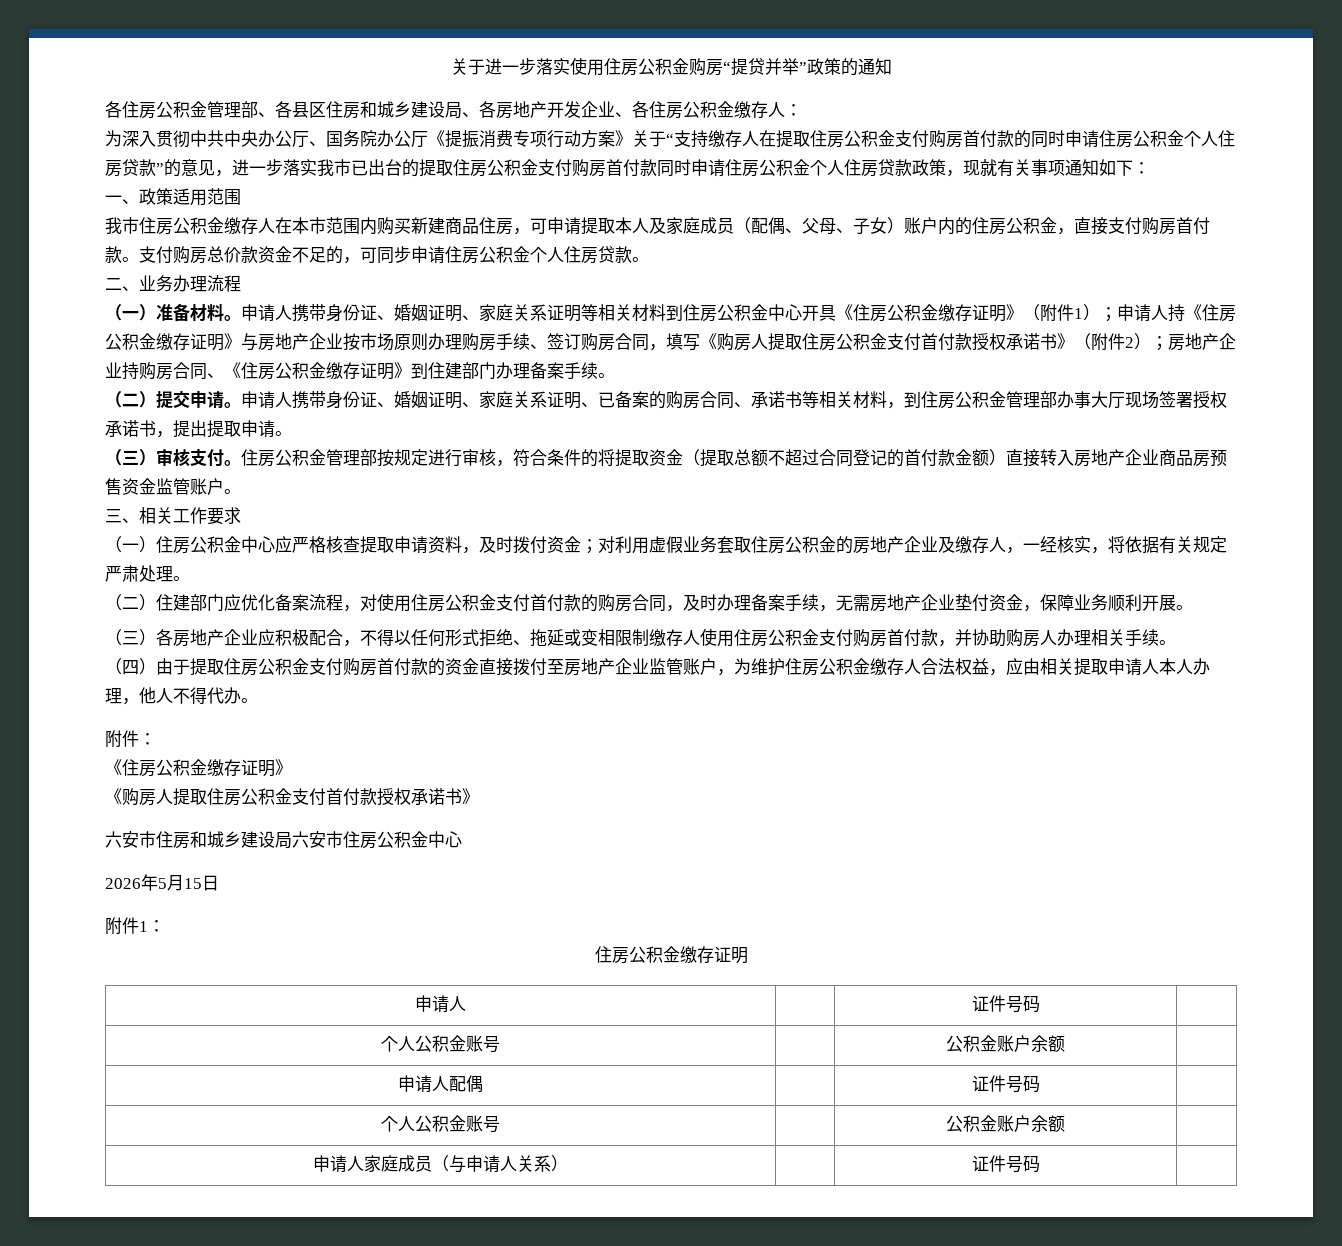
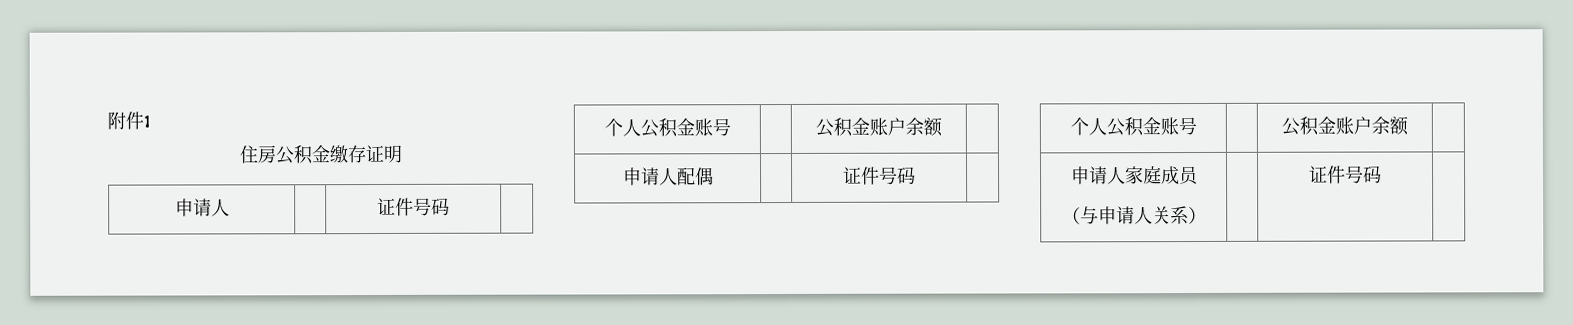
[450,57,892,76] [105,101,802,119] [105,130,1235,148] [105,159,1150,177] [105,188,241,206] [105,217,1210,235] [105,246,649,264] [105,275,241,292] [105,303,1236,322] [105,333,1236,351] [105,362,615,380] [105,390,1227,409] [105,420,292,438] [105,448,1227,467] [105,478,241,495] [105,507,241,525] [105,536,1227,554] [105,565,190,582] [105,593,1193,612] [105,628,1176,647] [105,658,1210,676] [105,687,258,705] [105,730,156,748] [105,759,292,777] [105,788,479,806] [105,831,462,849] [105,874,219,891] [105,917,165,935] 关于进一步落实使用住房公积金购房“提贷并举”政策的通知 // 各住房公积金管理部、各县区住房和城乡建设局、各房地产开发企业、各住房公积金缴存人： // 为深入贯彻中共中央办公厅、国务院办公厅《提振消费专项行动方案》关于“支持缴存人在提取住房公积金支付购房首付款的同时申请住房公积金个人住房贷款”的意见，进一步落实我市已出台的提取住房公积金支付购房首付款同时申请住房公积金个人住房贷款政策，现就有关事项通知如下： // 一、政策适用范围 // 我市住房公积金缴存人在本市范围内购买新建商品住房，可申请提取本人及家庭成员（配偶、父母、子女）账户内的住房公积金，直接支付购房首付款。支付购房总价款资金不足的，可同步申请住房公积金个人住房贷款。 // 二、业务办理流程 // （一）准备材料。申请人携带身份证、婚姻证明、家庭关系证明等相关材料到住房公积金中心开具《住房公积金缴存证明》（附件1）；申请人持《住房公积金缴存证明》与房地产企业按市场原则办理购房手续、签订购房合同，填写《购房人提取住房公积金支付首付款授权承诺书》（附件2）；房地产企业持购房合同、《住房公积金缴存证明》到住建部门办理备案手续。 // （二）提交申请。申请人携带身份证、婚姻证明、家庭关系证明、已备案的购房合同、承诺书等相关材料，到住房公积金管理部办事大厅现场签署授权承诺书，提出提取申请。 // （三）审核支付。住房公积金管理部按规定进行审核，符合条件的将提取资金（提取总额不超过合同登记的首付款金额）直接转入房地产企业商品房预售资金监管账户。 // 三、相关工作要求 // （一）住房公积金中心应严格核查提取申请资料，及时拨付资金；对利用虚假业务套取住房公积金的房地产企业及缴存人，一经核实，将依据有关规定严肃处理。 // （二）住建部门应优化备案流程，对使用住房公积金支付首付款的购房合同，及时办理备案手续，无需房地产企业垫付资金，保障业务顺利开展。 // （三）各房地产企业应积极配合，不得以任何形式拒绝、拖延或变相限制缴存人使用住房公积金支付购房首付款，并协助购房人办理相关手续。 // （四）由于提取住房公积金支付购房首付款的资金直接拨付至房地产企业监管账户，为维护住房公积金缴存人合法权益，应由相关提取申请人本人办理，他人不得代办。 // 附件： // 《住房公积金缴存证明》 // 《购房人提取住房公积金支付首付款授权承诺书》 // 六安市住房和城乡建设局六安市住房公积金中心 // 2026年5月15日 // 附件1： -> [107,111,151,130] 附件1
(432, 1164) none -> (1200, 175) //

